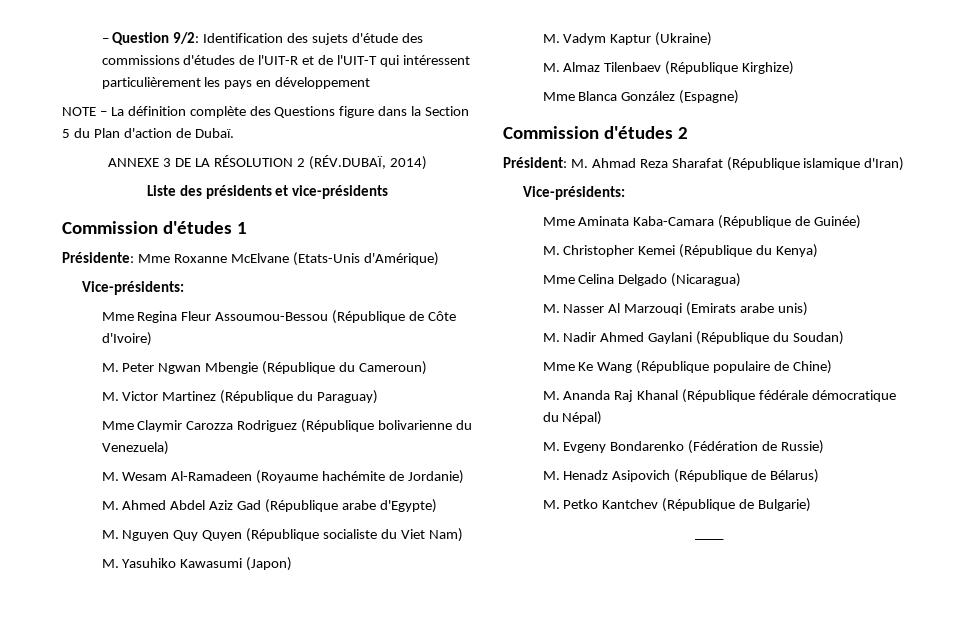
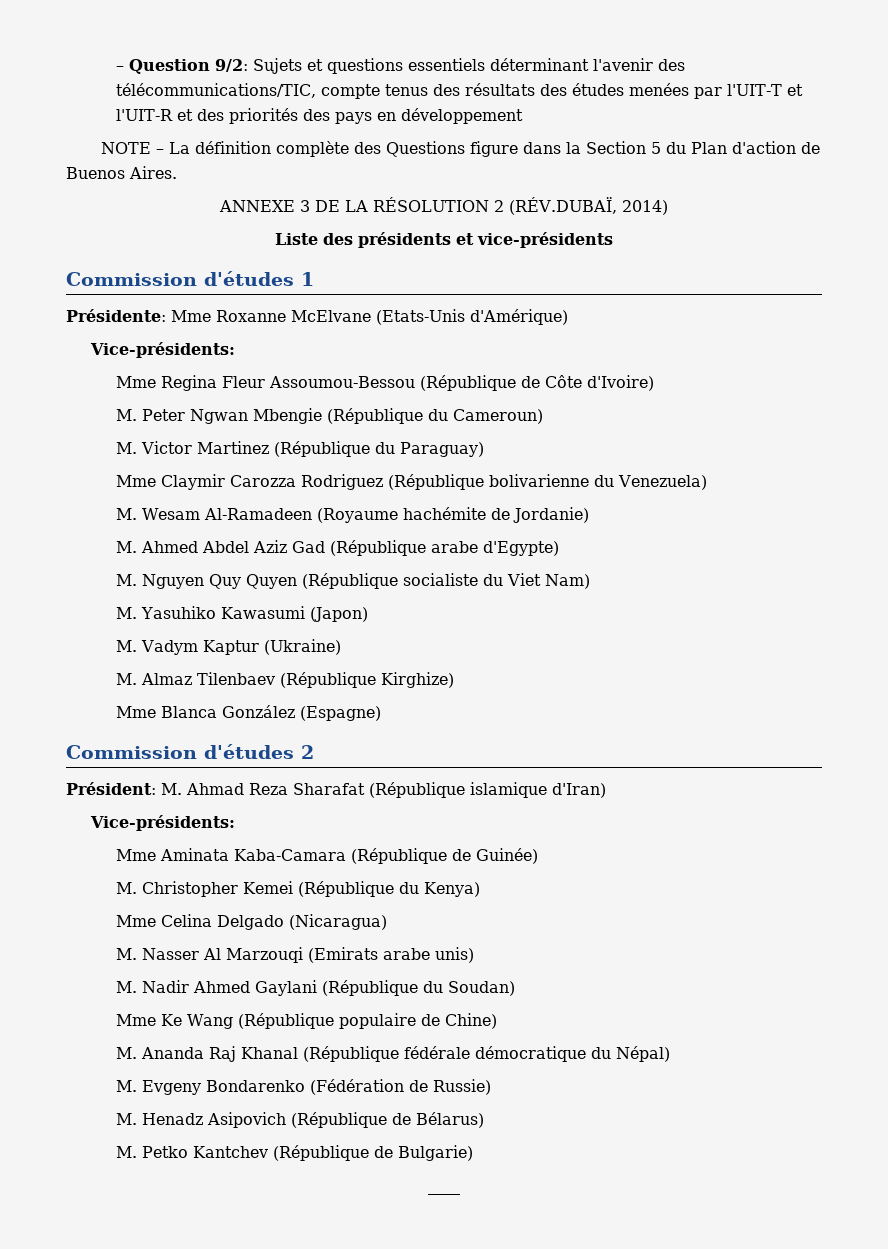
[203,33,423,45] [101,55,470,67] [101,77,221,89] Identification des sujets d'étude des commissions d'études de l'UIT-R et de l'UIT-T qui intéressent particulièrement les -> [252,58,685,74] [115,83,803,99] [115,108,330,124] Sujets et questions essentiels déterminant l'avenir des télécommunications/TIC, compte tenus des résultats des études menées par l'UIT-T et l'UIT-R et des priorités des
[194,128,234,138] Dubaï. -> [66,166,177,179] Buenos Aires.

